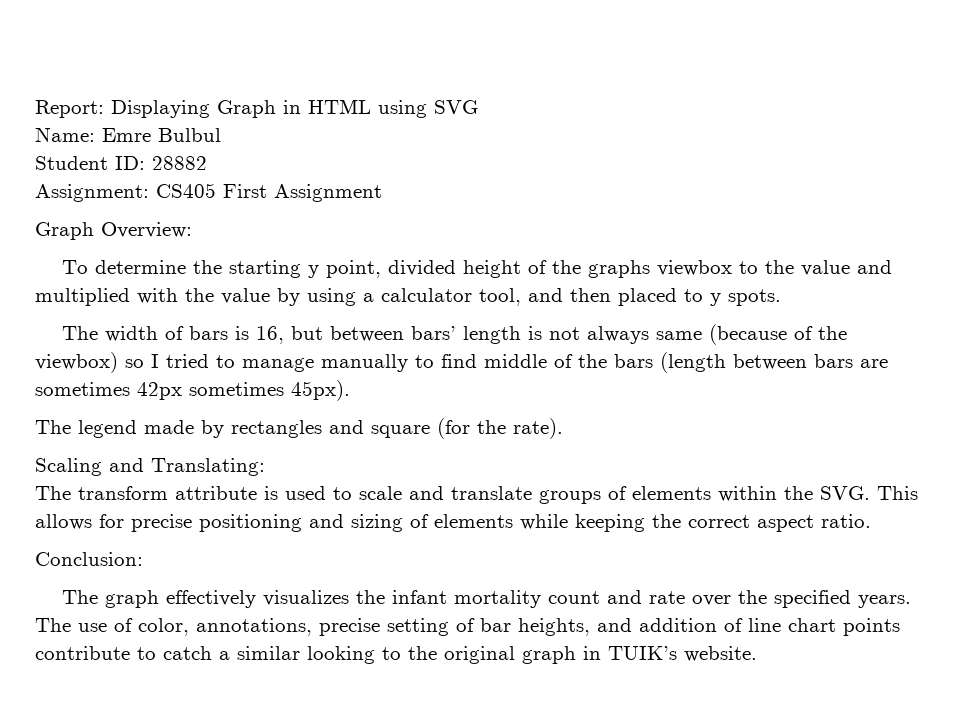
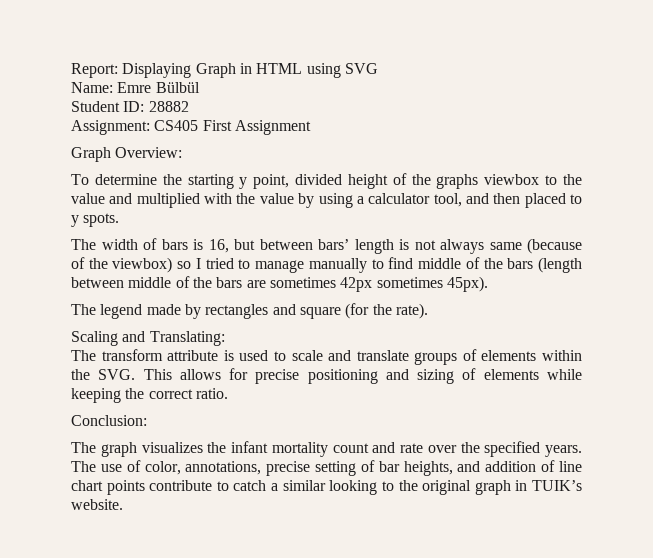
[158,128,221,142] Bulbul -> [155,82,200,93] Bülbül
(807, 362) none -> [128,276,212,288] middle of the
[757,515,814,532] aspect -> (193, 394) none
[165,590,256,608] effectively -> (137, 449) none

